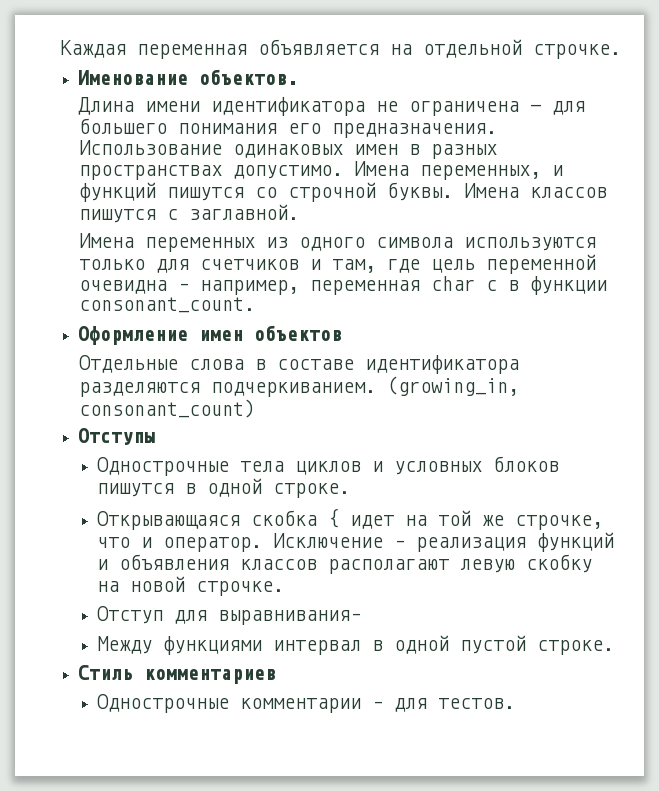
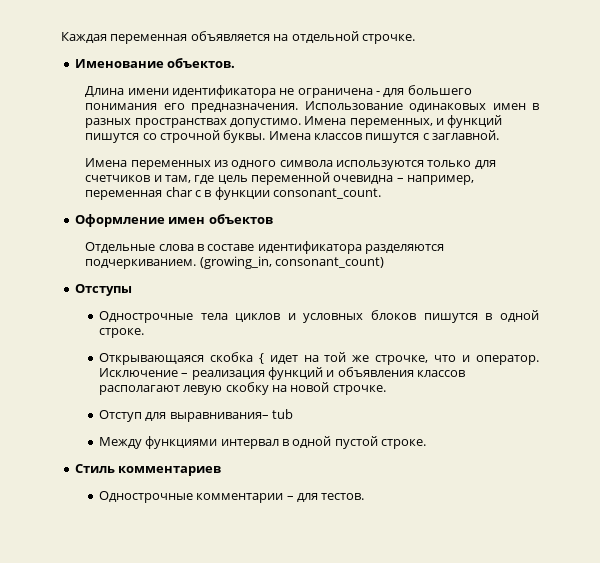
(362, 617) none -> [272,409,294,419] tub

